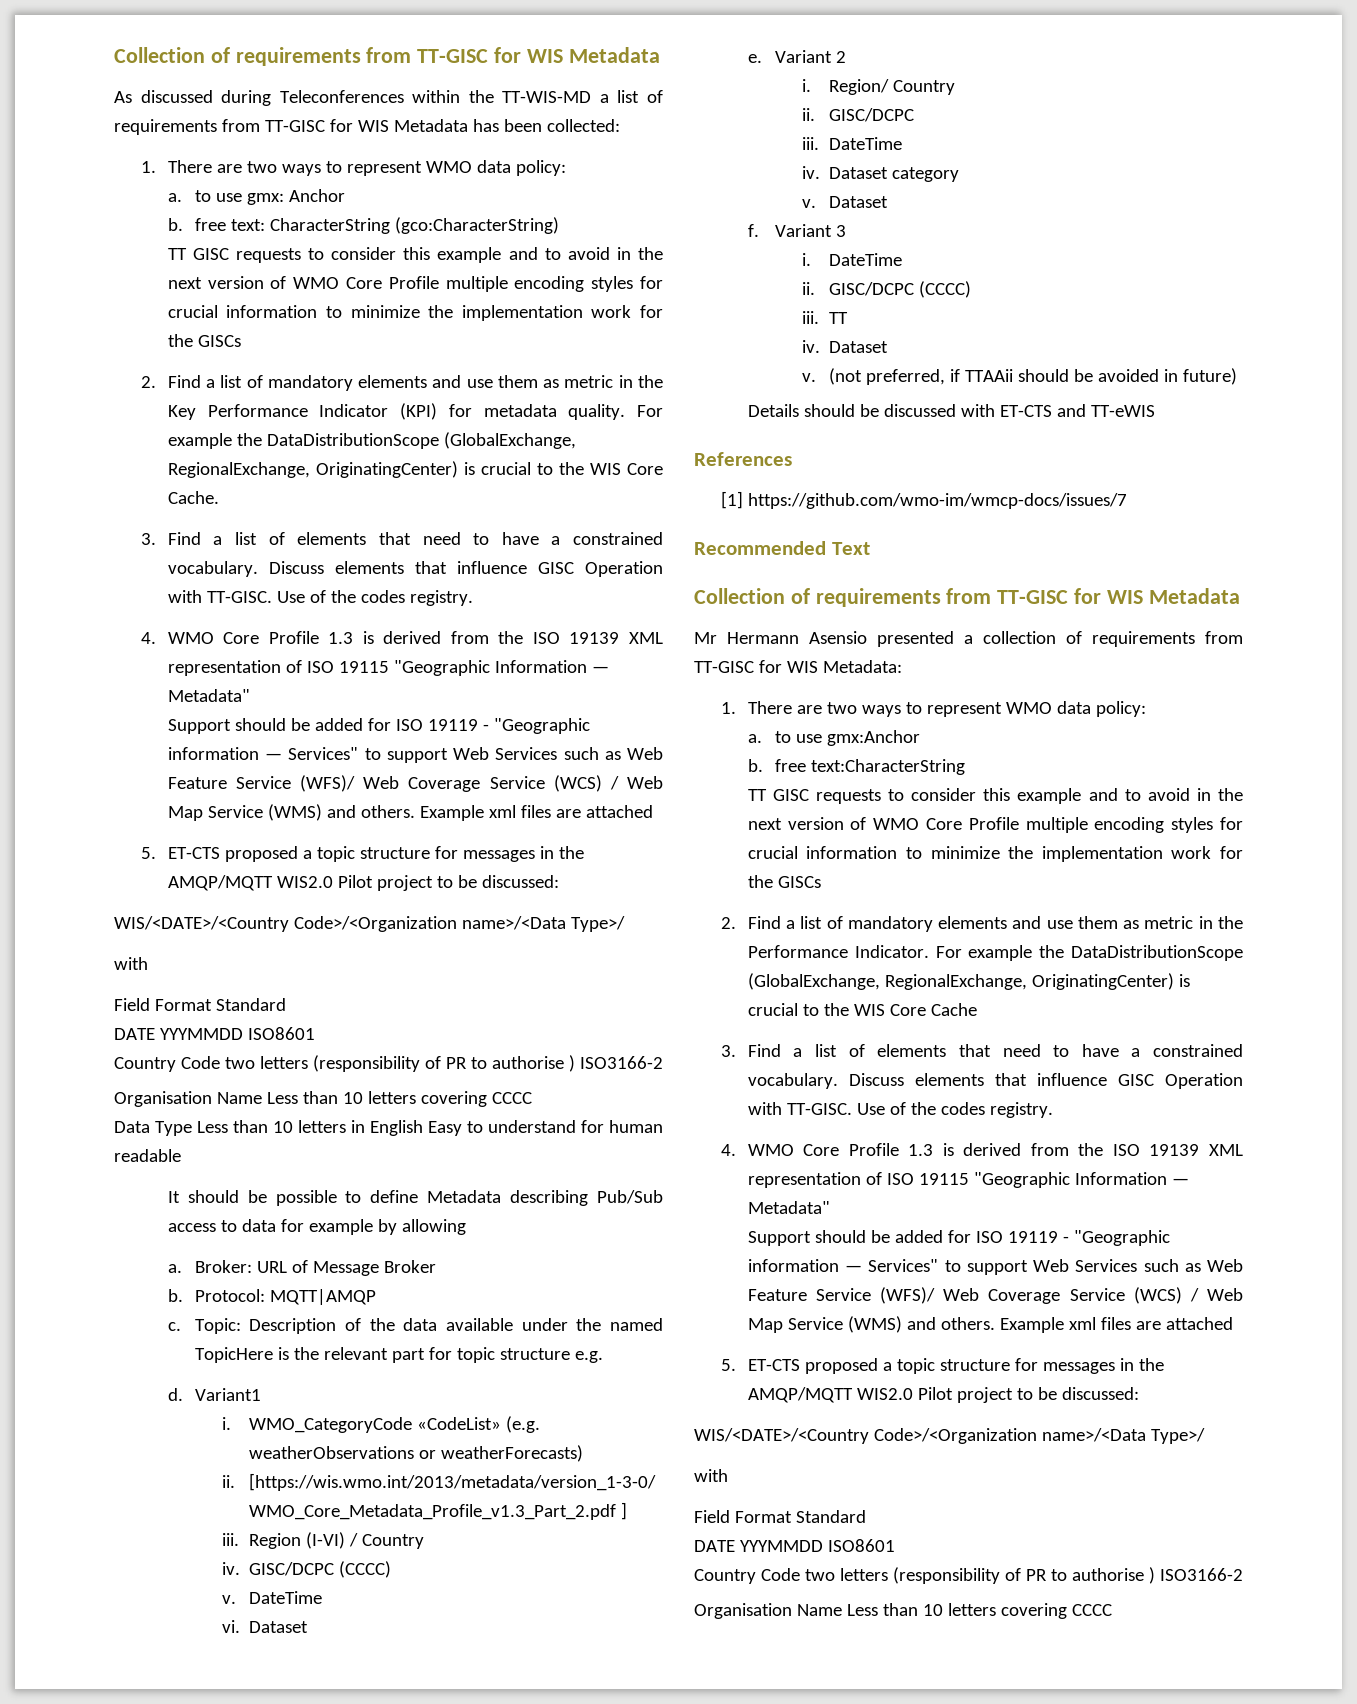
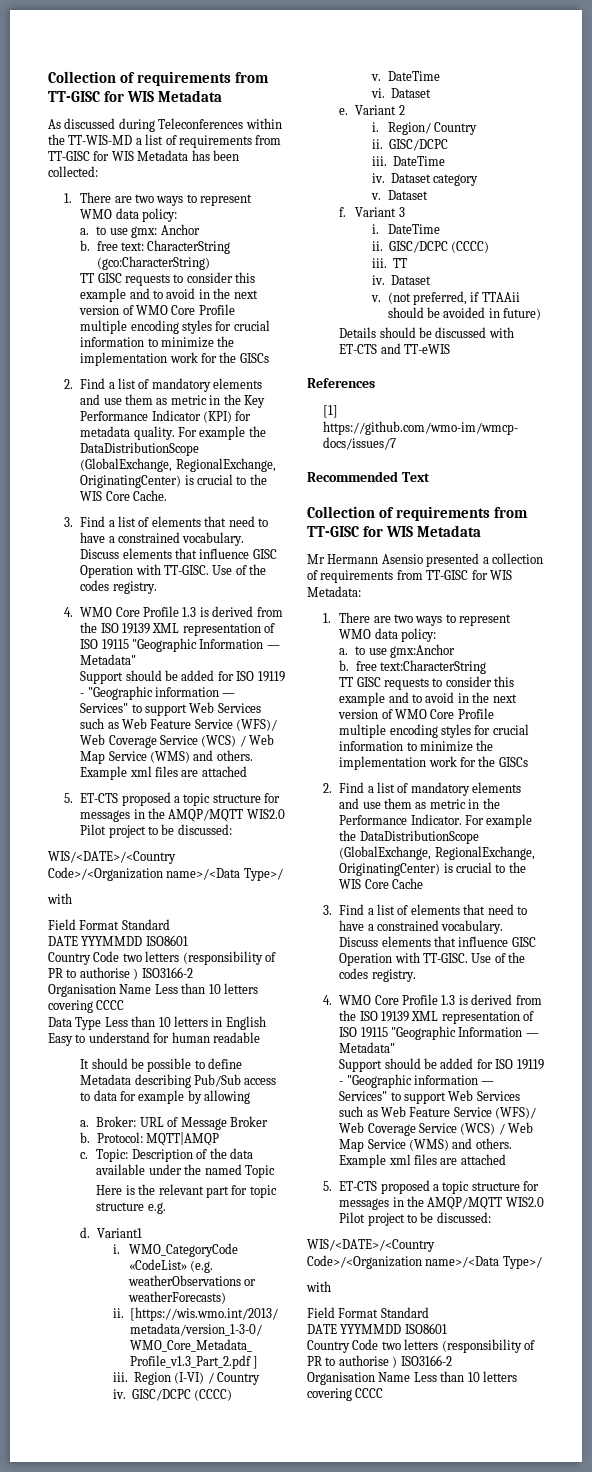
[194,1347,273,1363] TopicHere -> [244,1165,275,1178] [96,1185,123,1195] Topic // Here

